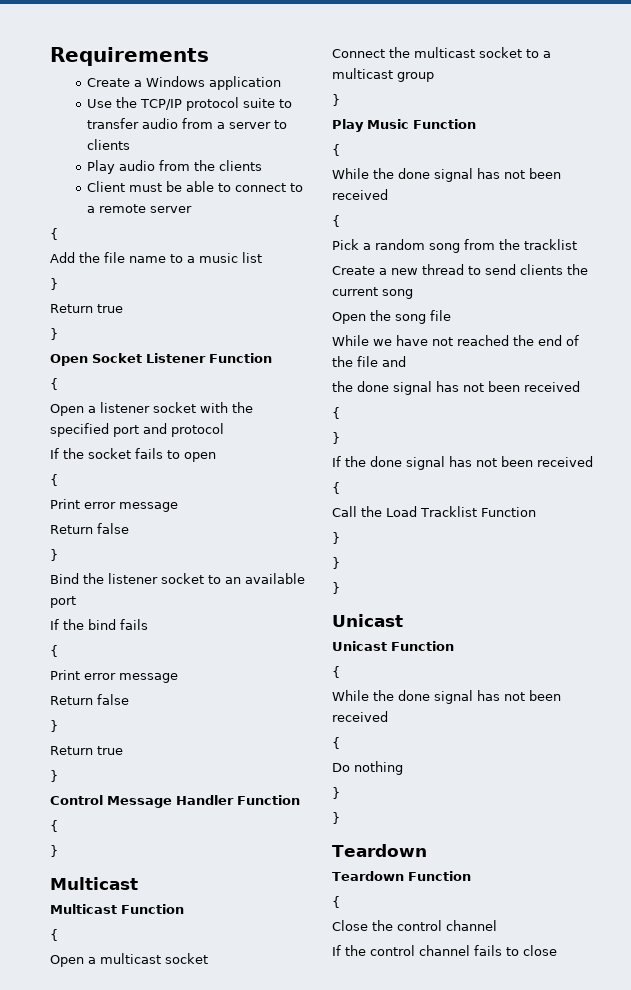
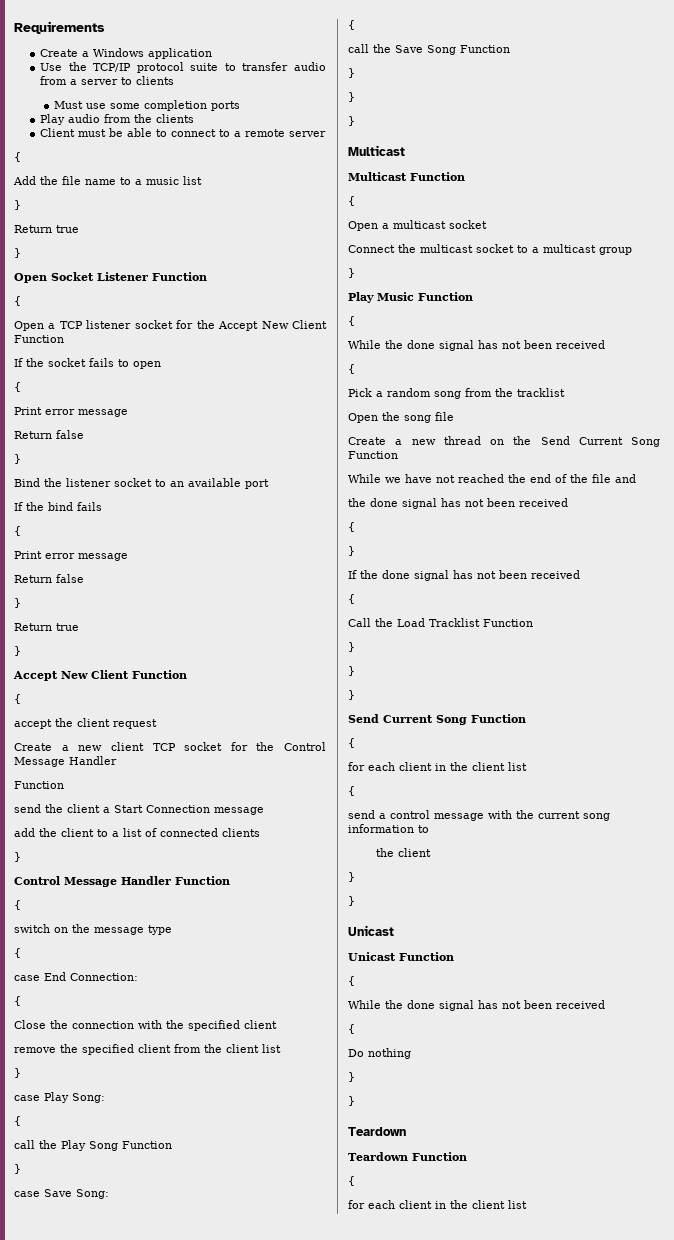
(131, 144) none -> [54,100,241,111] // Must use some completion ports
[100,402,253,413] [50,423,224,437] listener socket with the specified port and protocol -> [59,320,328,331] [14,335,64,343] TCP listener socket for the Accept New Client Function
(58, 776) none -> [13,670,187,681] [14,694,21,704] [14,718,157,729] [14,742,326,751] [14,756,117,767] [14,781,64,789] [14,804,264,815] [14,828,260,837] [14,852,21,862] // Accept New Client Function // { // accept the client request // Create a new client TCP socket for the Control Message Handler // Function // send the client a Start Connection message // add the client to a list of connected clients // }
(58, 826) none -> [14,924,172,935] [14,948,21,958] [14,972,138,981] [14,996,21,1006] [14,1020,277,1031] [14,1044,281,1055] [14,1068,21,1078] [14,1092,105,1103] [14,1116,21,1126] [14,1140,172,1151] [14,1164,21,1174] [14,1189,109,1199] [348,20,355,30] [348,44,510,55] [348,68,355,78] [348,92,355,102] // switch on the message type // { // case End Connection: // { // Close the connection with the specified client // remove the specified client from the client list // } // case Play Song: // { // call the Play Song Function // } // case Save Song: // { // call the Save Song Function // } // }
(577, 244) none -> [348,412,454,423] // Open the song file
[468,264,588,275] [332,287,413,299] [332,310,451,324] to send clients the current song // Open the song file -> [490,436,660,447] [348,451,398,459] on the Send Current Song Function
(340, 588) none -> [348,714,526,725] [348,738,355,748] [348,762,527,771] [348,786,355,796] [348,810,610,821] [348,824,429,833] [375,848,431,857] [348,872,355,882] [348,896,355,906] // Send Current Song Function // { // for each client in the client list // { // send a control message with the current song information to // the client // } // }
[332,920,497,931] [332,945,557,956] Close the control channel // If the control channel fails to close -> [348,1200,527,1209] for each client in the client list

